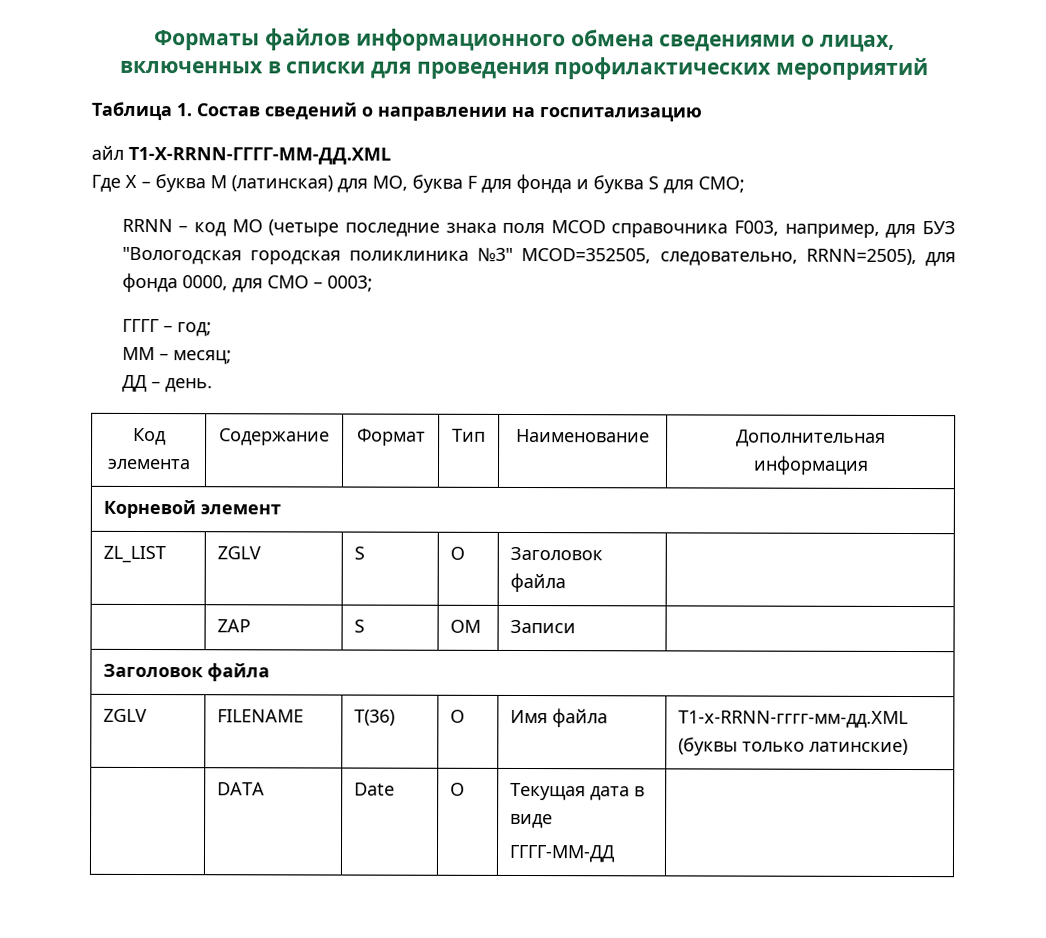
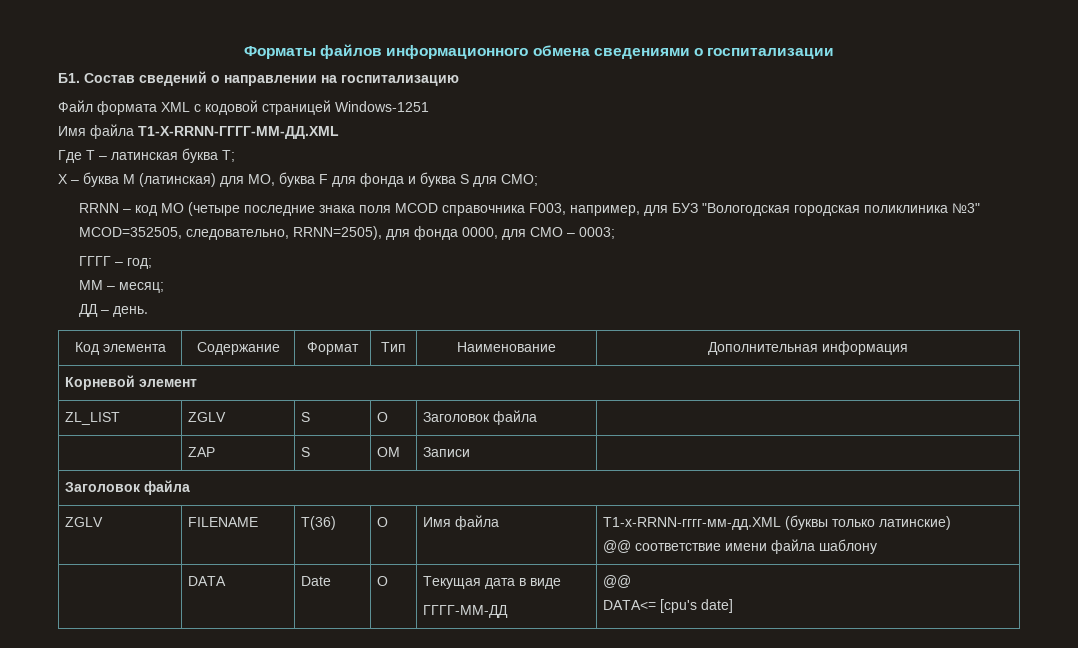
[819,34,895,52] [119,57,930,81] [91,101,192,121] лицах, включенных в списки для проведения профилактических мероприятий // Таблица 1. -> [707,48,835,59] [58,73,80,83] госпитализации // Б1.
[91,145,391,165] [91,174,121,192] айл T1-X-RRNN-ГГГГ-MM-ДД.XML // Где -> [58,100,429,115] [58,124,339,139] [58,148,235,163] Файл формата XML с кодовой страницей Windows-1251 // Имя файла T1-X-RRNN-ГГГГ-MM-ДД.XML // Где T – латинская буква T; //
(909, 747) none -> [602,539,877,554] // @@ соответствие имени файла шаблону
(617, 853) none -> [602,575,631,588] [602,599,733,613] @@ // DATA<= [cpu's date]

